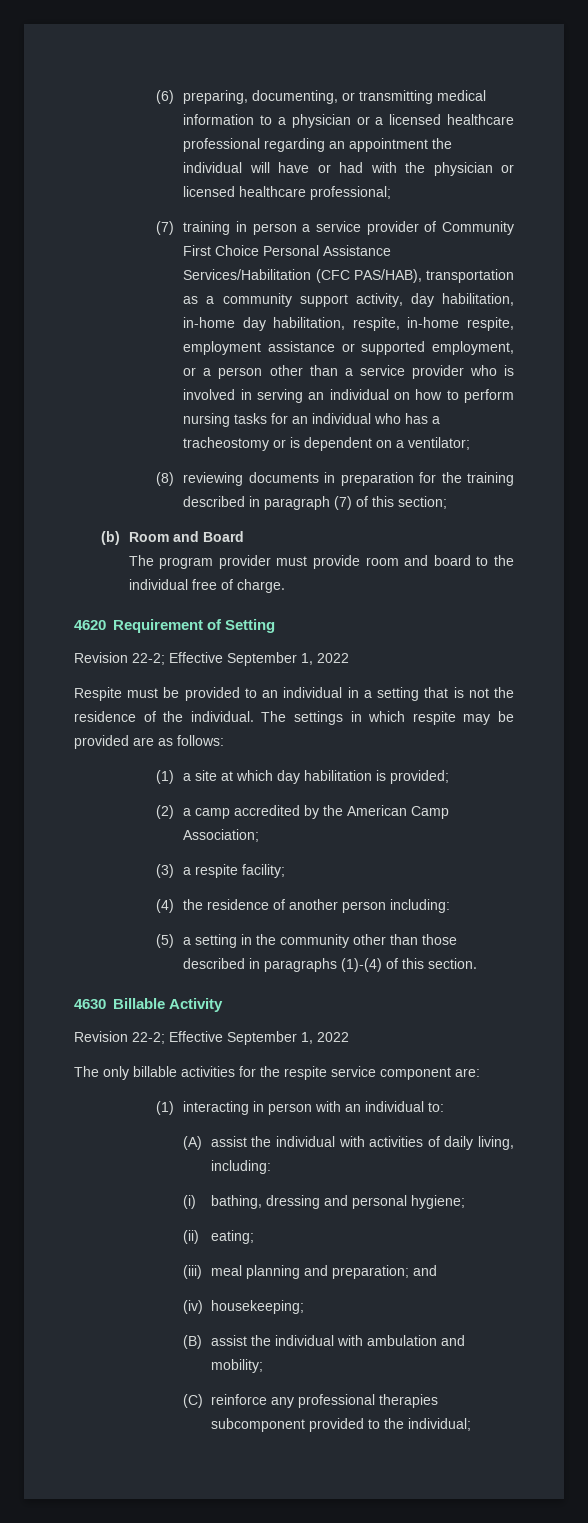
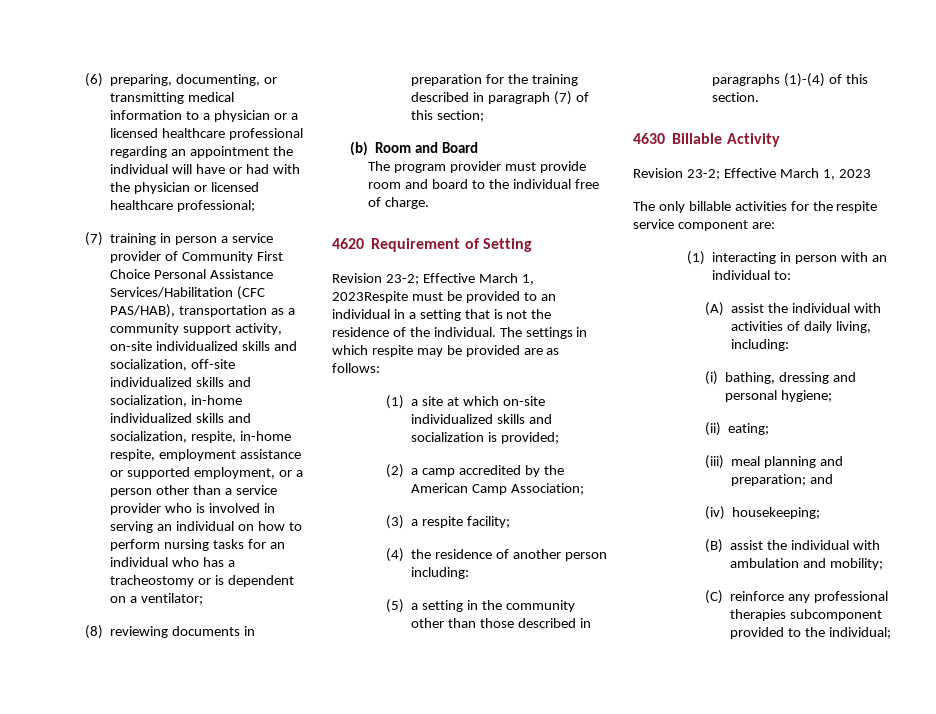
[410,293,514,307] [183,317,346,331] day habilitation, in-home day habilitation, -> [110,341,298,351] [110,359,236,371] [110,377,252,387] [110,395,243,407] [110,413,252,423] [110,431,188,443] on-site individualized skills and socialization, off-site individualized skills and socialization, in-home individualized skills and socialization,
[132,652,349,666] [74,687,122,701] 22-2; Effective September 1, 2022 // Respite -> [385,273,534,285] [332,291,408,303] 23-2; Effective March 1, 2023Respite
[277,770,373,784] day habilitation -> [502,396,545,406] [411,414,553,424] [411,432,485,442] on-site individualized skills and socialization
[132,1031,349,1045] 22-2; Effective September 1, 2022 -> [686,168,871,180] 23-2; Effective March 1, 2023

